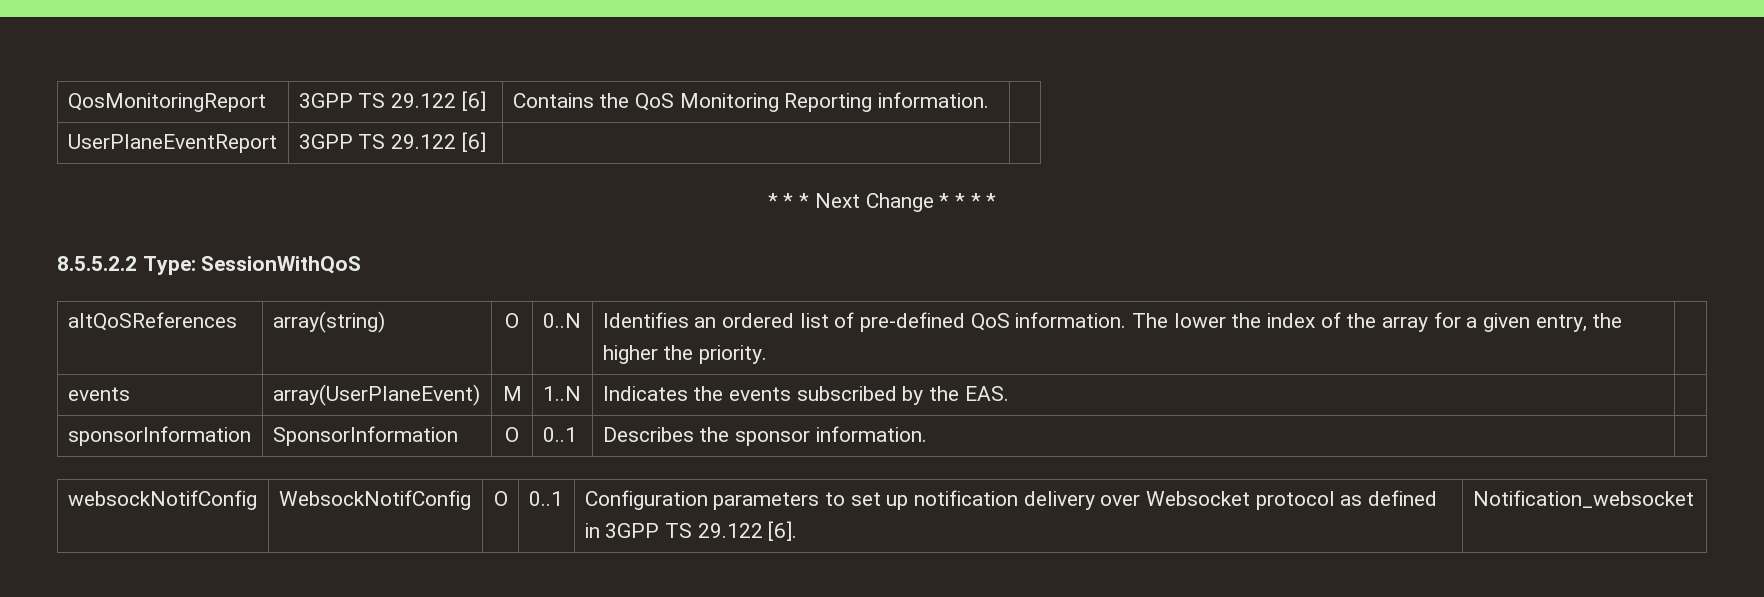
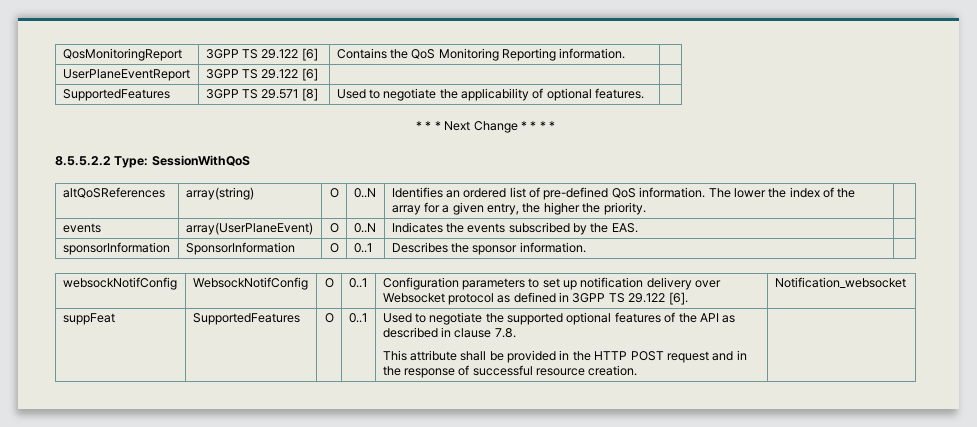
(486, 142) none -> [62,89,170,101] [205,88,318,101] [336,88,645,101] // SupportedFeatures | 3GPP TS 29.571 [8] | Used to negotiate the applicability of optional features. |
[502,386,522,401] [542,386,581,401] M | 1..N -> [329,223,339,233] [353,223,376,233] O | 0..N
(1694, 499) none -> [62,313,115,325] [192,313,300,325] [324,313,334,323] [348,313,367,323] [382,312,736,325] [382,327,516,338] [382,350,747,363] [382,365,638,378] // suppFeat | SupportedFeatures | O | 0..1 | Used to negotiate the supported optional features of the API as described in clause 7.8. // This attribute shall be provided in the HTTP POST request and in the response of successful resource creation. |

